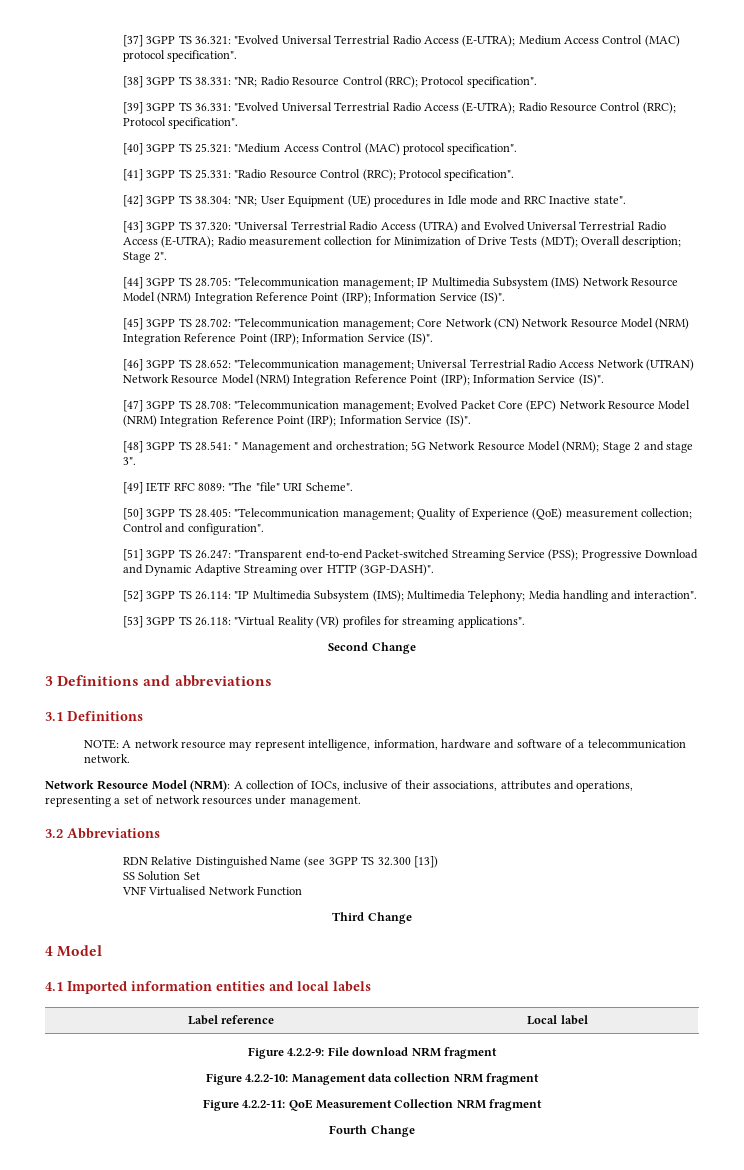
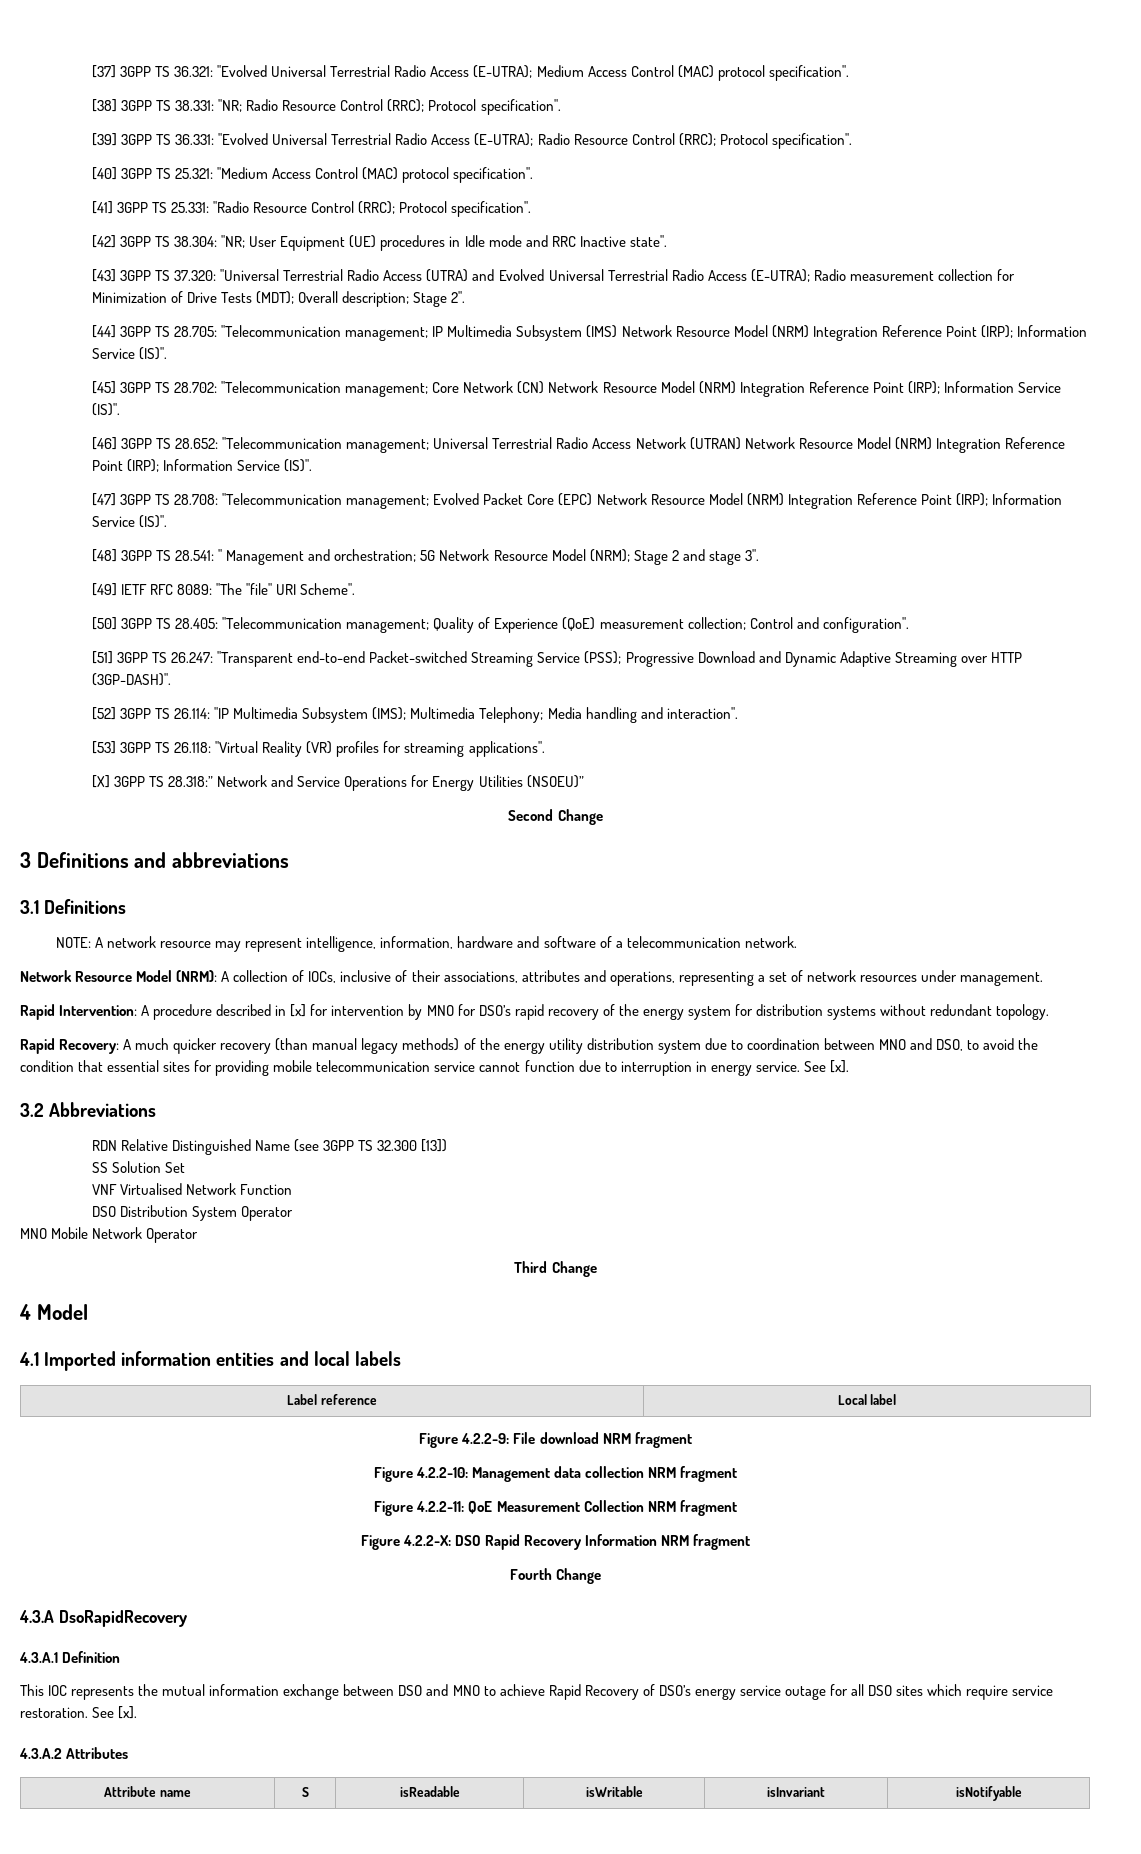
(525, 622) none -> [92,775,584,791] // [X] 3GPP TS 28.318:” Network and Service Operations for Energy Utilities (NSOEU)”
(361, 801) none -> [20,1004,1050,1020] [20,1038,1039,1054] [20,1060,849,1076] // Rapid Intervention: A procedure described in [x] for intervention by MNO for DSO’s rapid recovery of the energy system for distribution systems without redundant topology. // Rapid Recovery: A much quicker recovery (than manual legacy methods) of the energy utility distribution system due to coordination between MNO and DSO, to avoid the condition that essential sites for providing mobile telecommunication service cannot function due to interruption in energy service. See [x].
(303, 891) none -> [92,1205,294,1221] [20,1227,199,1243] // DSO Distribution System Operator // MNO Mobile Network Operator
[329,1125,415,1137] Fourth Change -> [360,1534,751,1550] [509,1568,602,1584] [19,1610,187,1627] [19,1651,121,1663] [20,1684,1054,1700] [20,1706,138,1719] [19,1747,129,1759] [104,1786,191,1797] [301,1787,309,1797] [399,1786,460,1797] [585,1786,643,1797] [767,1787,825,1797] [955,1786,1022,1801] Figure 4.2.2-X: DSO Rapid Recovery Information NRM fragment // Fourth Change // 4.3.A DsoRapidRecovery // 4.3.A.1 Definition // This IOC represents the mutual information exchange between DSO and MNO to achieve Rapid Recovery of DSO’s energy service outage for all DSO sites which require service restoration. See [x]. // 4.3.A.2 Attributes // Attribute name | S | isReadable | isWritable | isInvariant | isNotifyable

